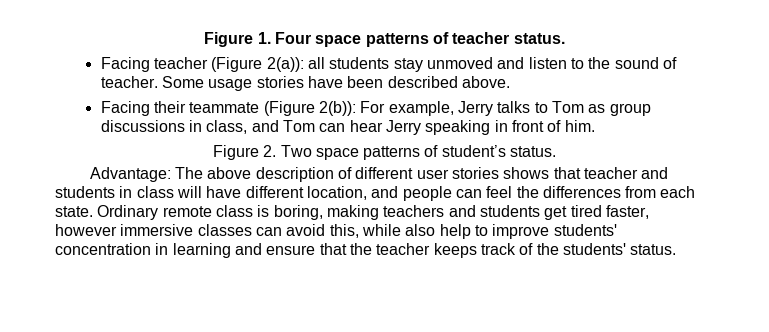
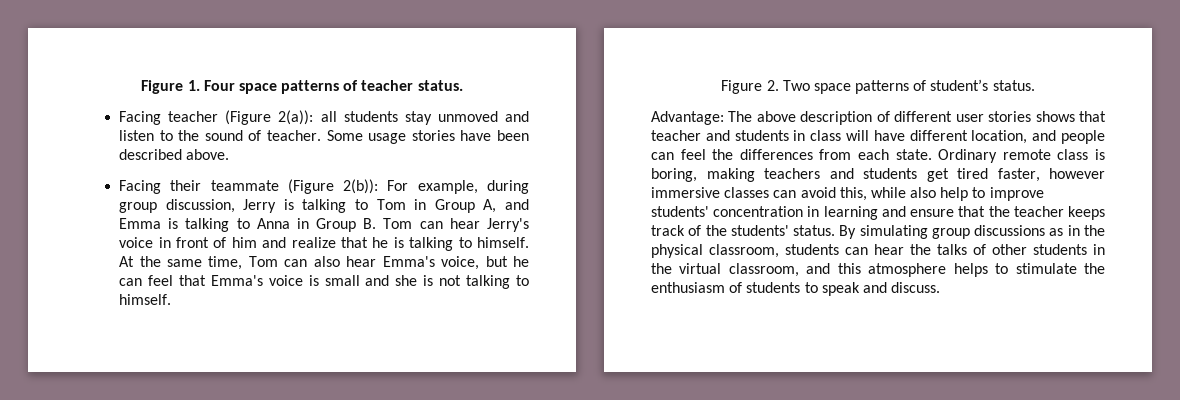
[458,101,651,116] [100,120,279,134] Jerry talks to Tom as group discussions in class, and -> [486,180,529,194] [119,199,530,213] [119,218,377,232] during group discussion, Jerry is talking to Tom in Group A, and Emma is talking to Anna in Group B.
[386,120,491,135] Jerry speaking -> [487,218,529,232] [119,237,154,248] Jerry's voice
[564,120,595,132] him. -> [231,237,529,251] [119,256,529,270] [119,275,529,289] [119,294,172,305] him and realize that he is talking to himself. At the same time, Tom can also hear Emma's voice, but he can feel that Emma's voice is small and she is not talking to himself.
(677, 249) none -> [839,225,1105,239] [651,244,1105,258] [651,263,1105,277] [651,282,941,296] By simulating group discussions as in the physical classroom, students can hear the talks of other students in the virtual classroom, and this atmosphere helps to stimulate the enthusiasm of students to speak and discuss.

